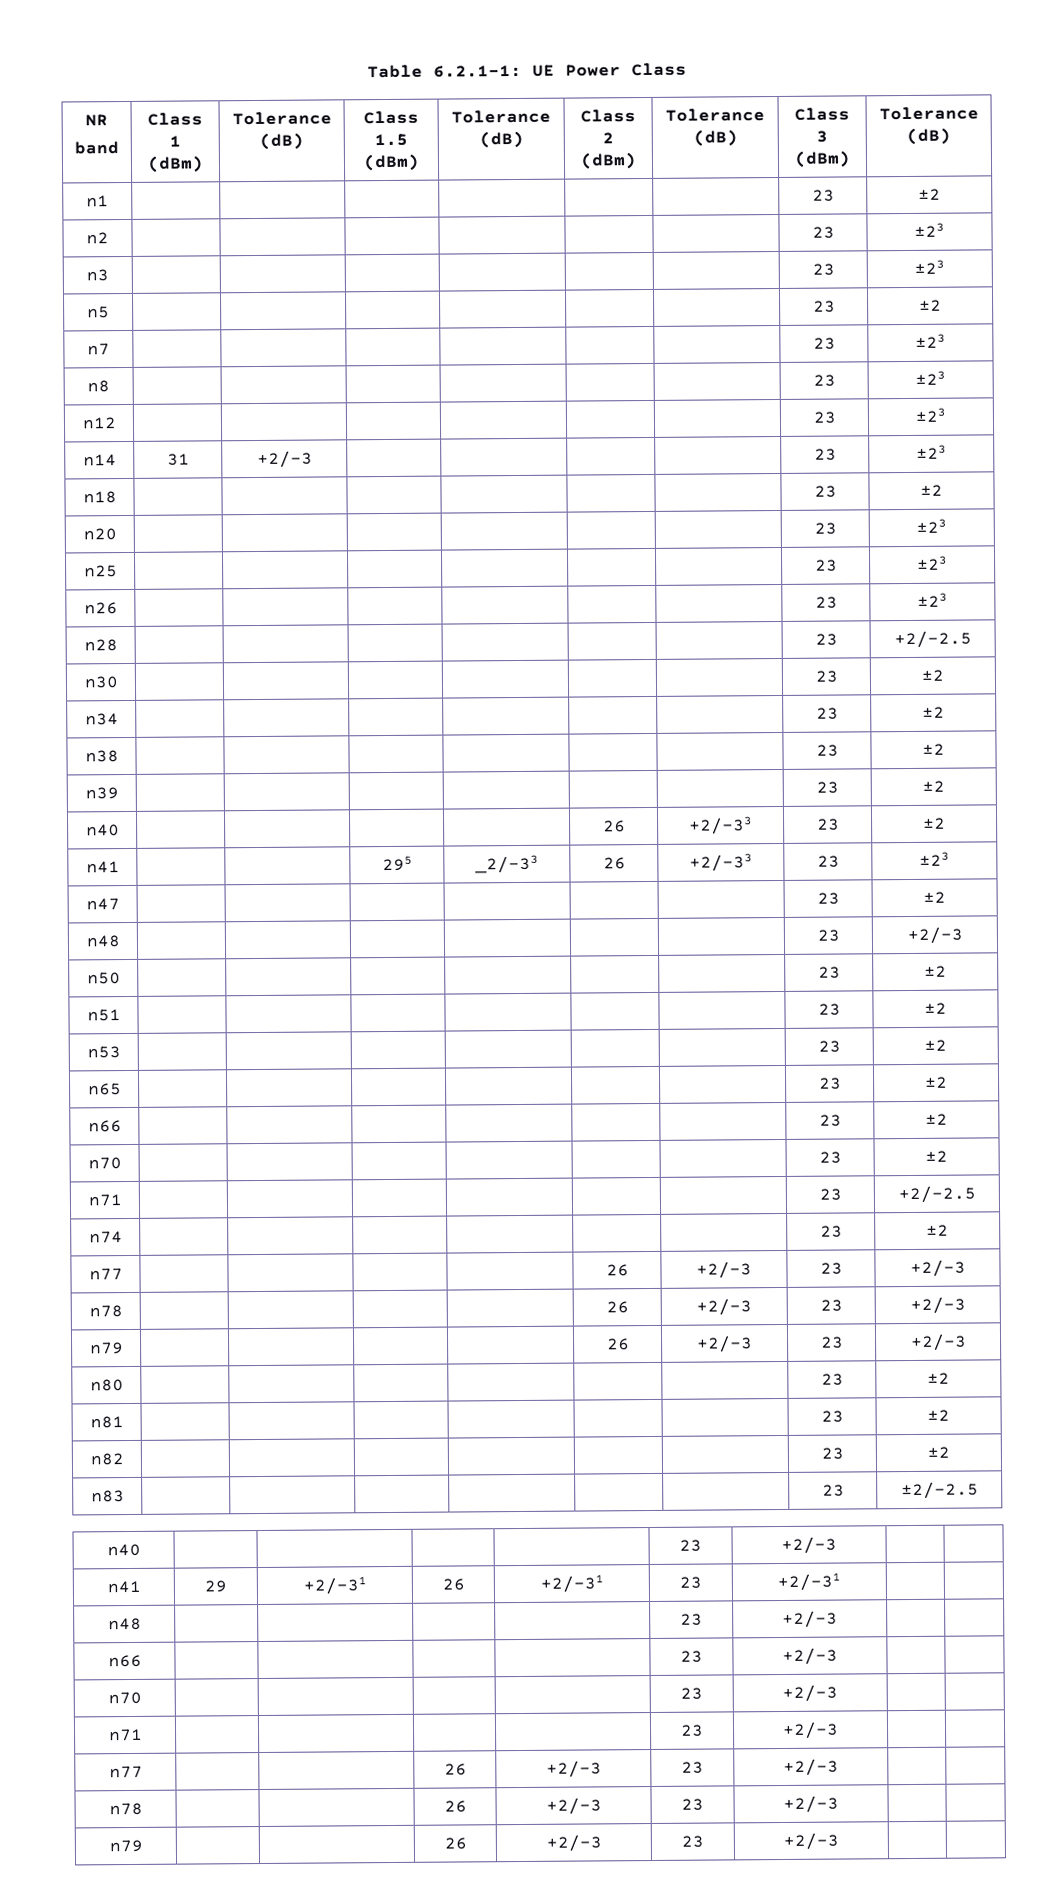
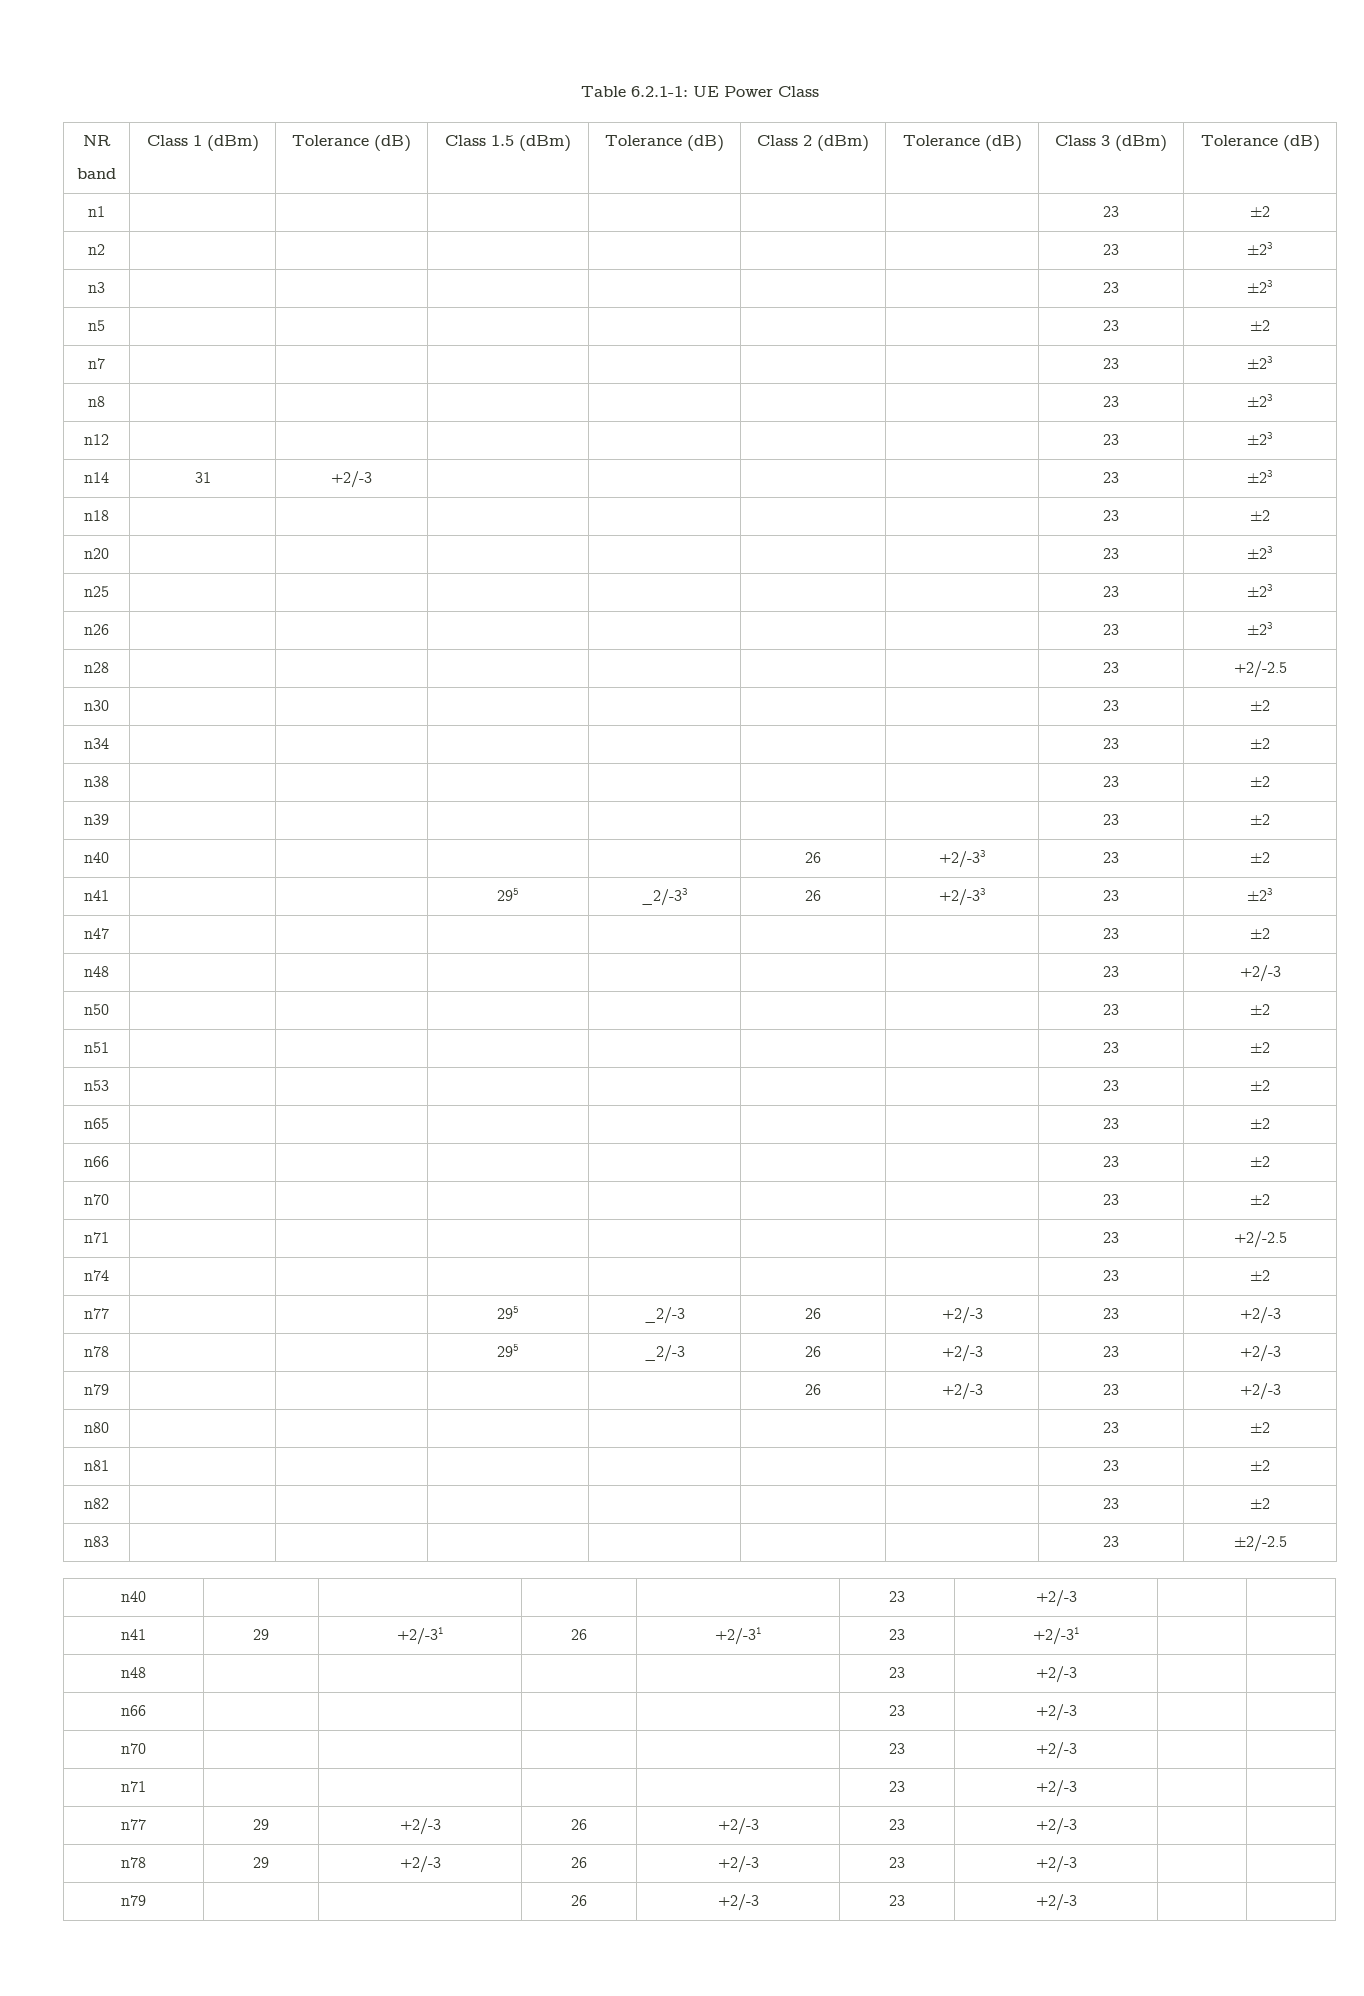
(123, 1274) | -> [497,1306,519,1319] [644,1307,685,1324] 295 | _2/-3
(123, 1311) | -> [497,1344,519,1357] [644,1345,685,1362] 295 | _2/-3
(143, 1772) | -> [253,1819,269,1830] [399,1818,441,1835] 29 | +2/-3
(143, 1809) | -> [253,1857,269,1868] [399,1856,441,1873] 29 | +2/-3

